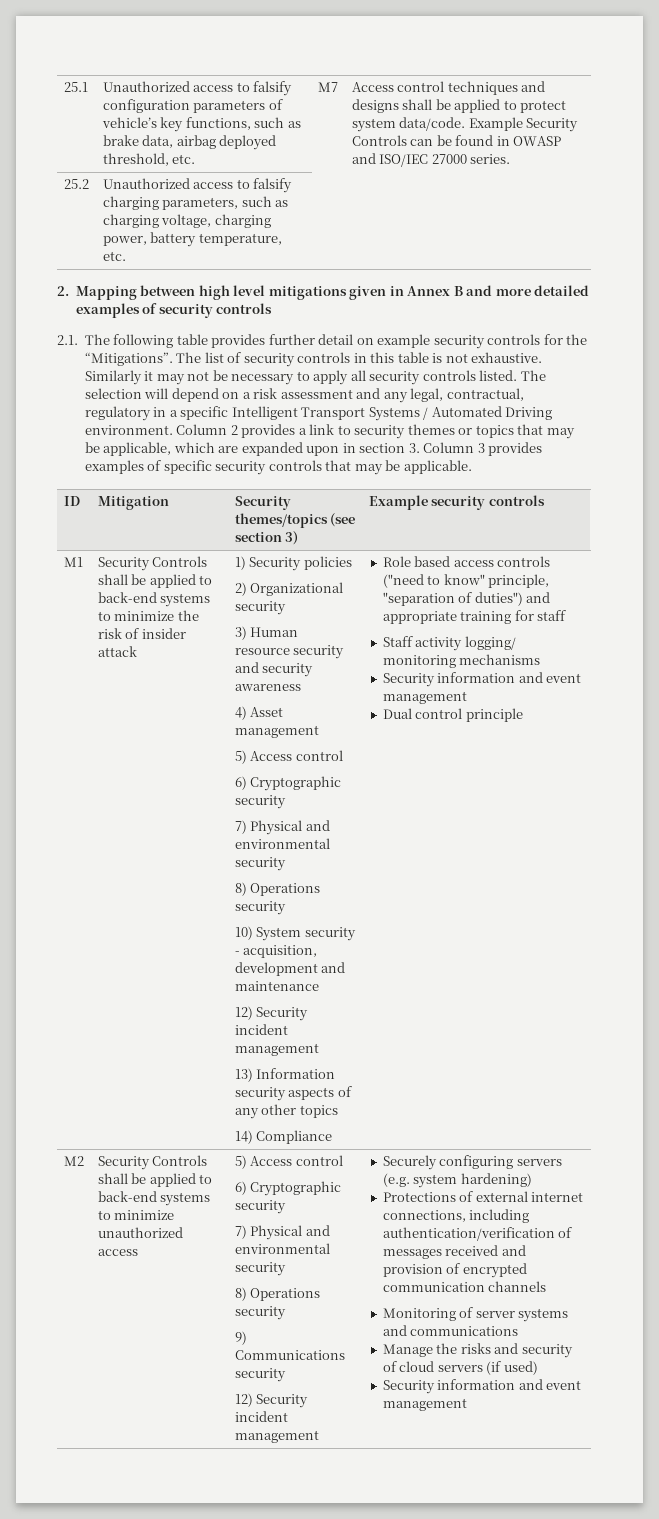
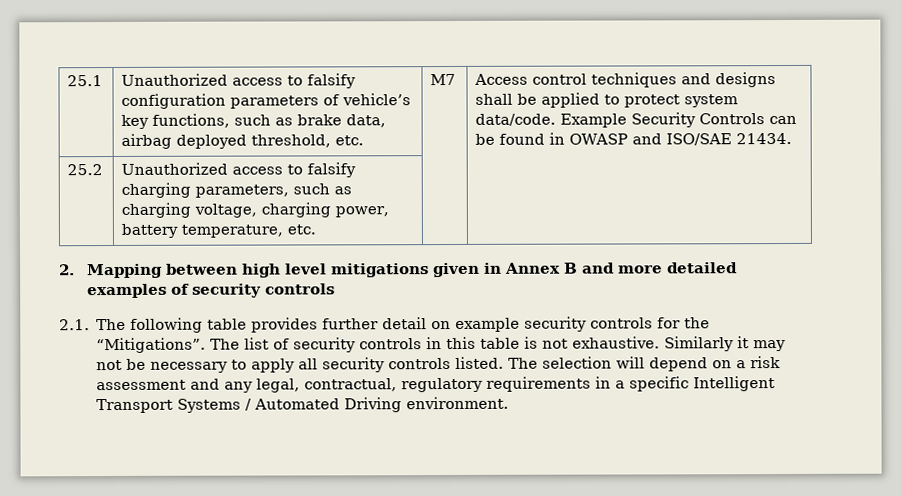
[379,154,511,167] ISO/IEC 27000 series. -> [666,132,793,146] ISO/SAE 21434.
(151, 413) none -> [486,376,592,392] requirements
[176,424,575,439] [84,442,543,456] [84,460,472,475] [63,496,80,506] [97,496,169,510] [234,496,291,510] [234,513,356,528] [234,531,299,545] [368,495,545,510] [63,557,83,567] [97,556,208,571] [97,574,213,588] [97,592,211,607] [97,610,199,621] [97,628,186,639] [97,646,137,657] [234,556,352,571] [234,582,344,596] [234,601,286,615] [234,626,299,640] [234,645,345,659] [234,662,314,677] [234,684,301,691] [234,706,284,720] [234,725,319,738] [234,750,343,764] [234,776,342,791] [234,795,286,809] [234,820,330,835] [234,838,330,849] [234,857,286,871] [234,882,321,896] [234,901,286,915] [234,926,356,941] [234,945,318,958] [234,962,346,976] [234,981,319,991] [234,1006,309,1021] [234,1024,288,1035] [234,1043,319,1056] [234,1068,336,1082] [234,1086,352,1101] [234,1104,338,1119] [234,1130,333,1144] [382,556,551,567] [382,574,550,588] [382,592,551,606] [382,610,567,624] [382,636,516,651] [382,654,541,668] [382,672,582,687] [382,691,467,704] [382,708,523,722] [63,1156,84,1166] [97,1155,208,1170] [97,1173,213,1187] [97,1191,211,1206] [97,1210,175,1220] [97,1227,183,1238] [97,1249,138,1256] [234,1155,343,1169] [234,1181,342,1196] [234,1200,286,1214] [234,1225,330,1240] [234,1243,330,1254] [234,1262,286,1276] [234,1287,321,1301] [234,1306,286,1320] [234,1331,247,1345] [234,1350,345,1360] [234,1368,286,1382] [234,1393,309,1408] [234,1411,288,1422] [234,1430,319,1443] [382,1155,562,1170] [382,1173,532,1188] [382,1191,584,1202] [382,1209,530,1223] [382,1227,573,1241] [382,1245,526,1259] [382,1263,527,1278] [382,1281,547,1292] [382,1307,569,1322] [382,1325,519,1336] [382,1343,573,1358] [382,1361,538,1375] [382,1379,582,1394] [382,1398,467,1411] Column 2 provides a link to security themes or topics that may be applicable, which are expanded upon in section 3. Column 3 provides examples of specific security controls that may be applicable. // ID | Mitigation | Security themes/topics (see section 3) | Example security controls // M1 | Security Controls shall be applied to back-end systems to minimize the risk of insider attack | 1) Security policies // 2) Organizational security // 3) Human resource security and security awareness // 4) Asset management // 5) Access control // 6) Cryptographic security // 7) Physical and environmental security // 8) Operations security // 10) System security - acquisition, development and maintenance // 12) Security incident management // 13) Information security aspects of any other topics // 14) Compliance | Role based access controls ("need to know" principle, "separation of duties") and appropriate training for staff // Staff activity logging/ monitoring mechanisms // Security information and event management // Dual control principle // M2 | Security Controls shall be applied to back-end systems to minimize unauthorized access | 5) Access control // 6) Cryptographic security // 7) Physical and environmental security // 8) Operations security // 9) Communications security // 12) Security incident management | Securely configuring servers (e.g. system hardening) // Protections of external internet connections, including authentication/verification of messages received and provision of encrypted communication channels // Monitoring of server systems and communications // Manage the risks and security of cloud servers (if used) // Security information and event management -> (510, 403) none

